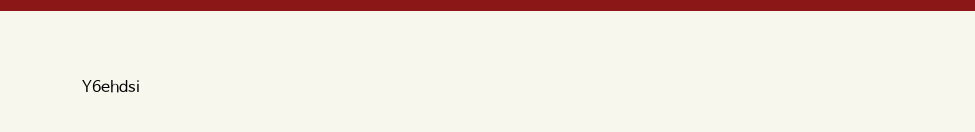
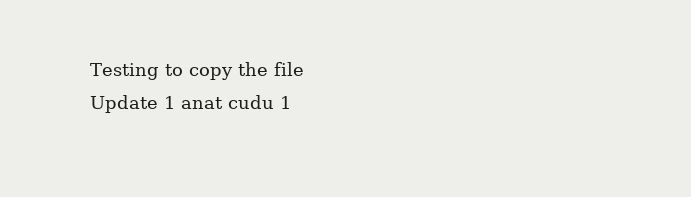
[82,80,140,93] Y6ehdsi -> [90,62,304,80] [90,95,291,113] Testing to copy the file // Update 1 anat cudu 1

